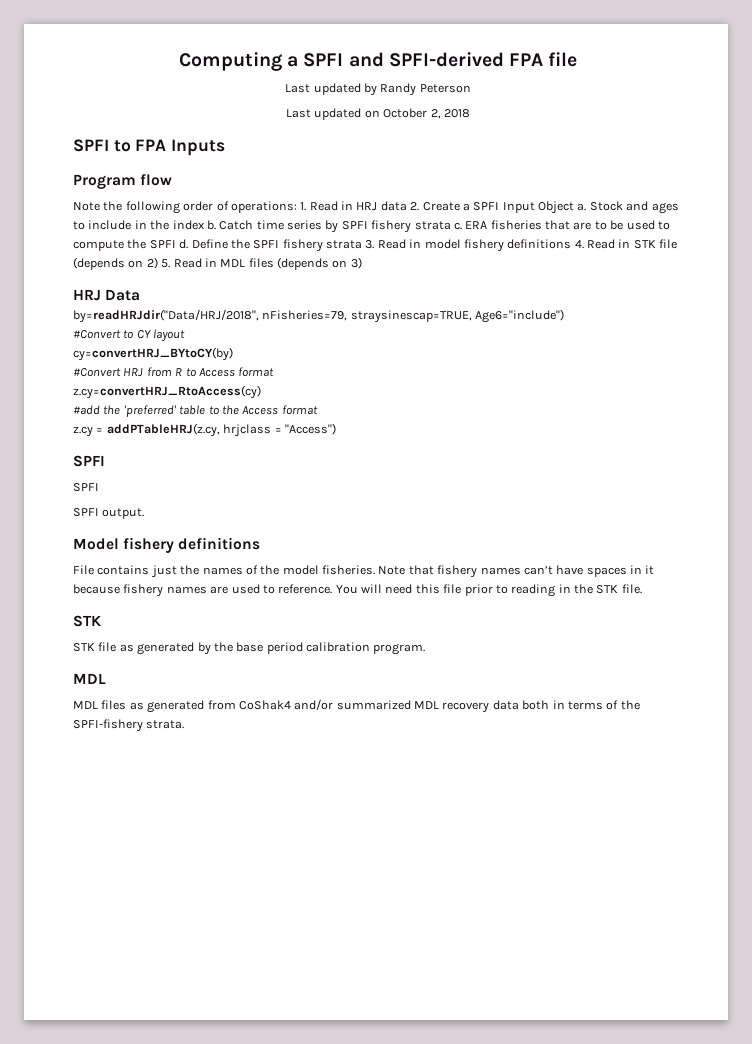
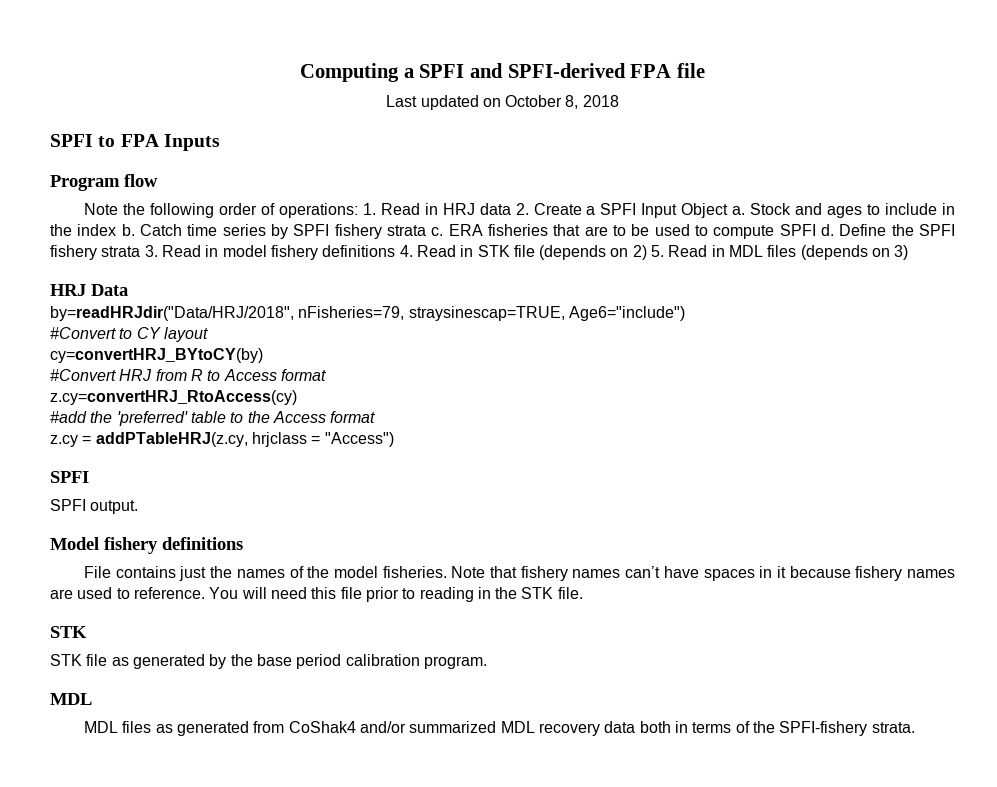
[285,83,471,96] // Last updated by Randy Peterson -> (705, 70) none
[430,109,441,119] 2, -> [565,95,579,109] 8,
[127,239,147,249] the -> (775, 232) none
[73,508,99,517] // SPFI -> (86, 505) none

